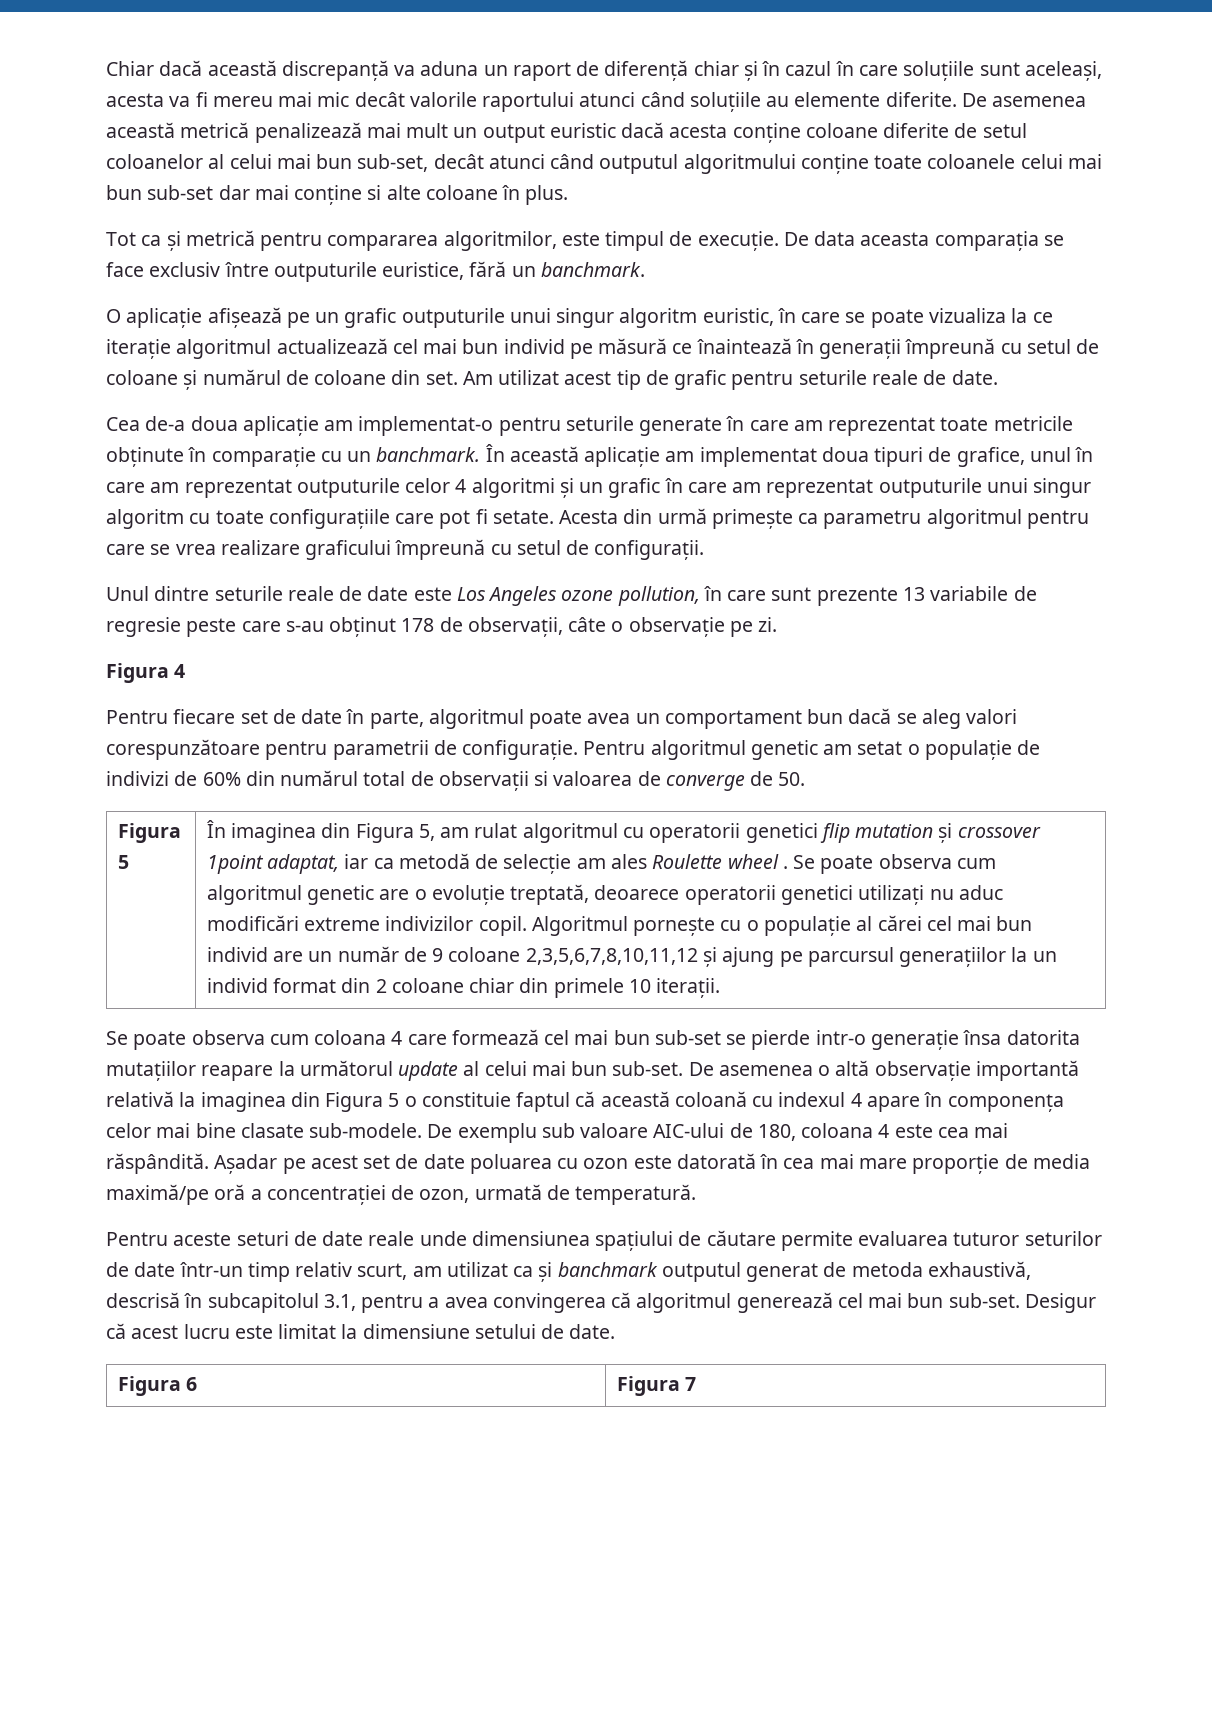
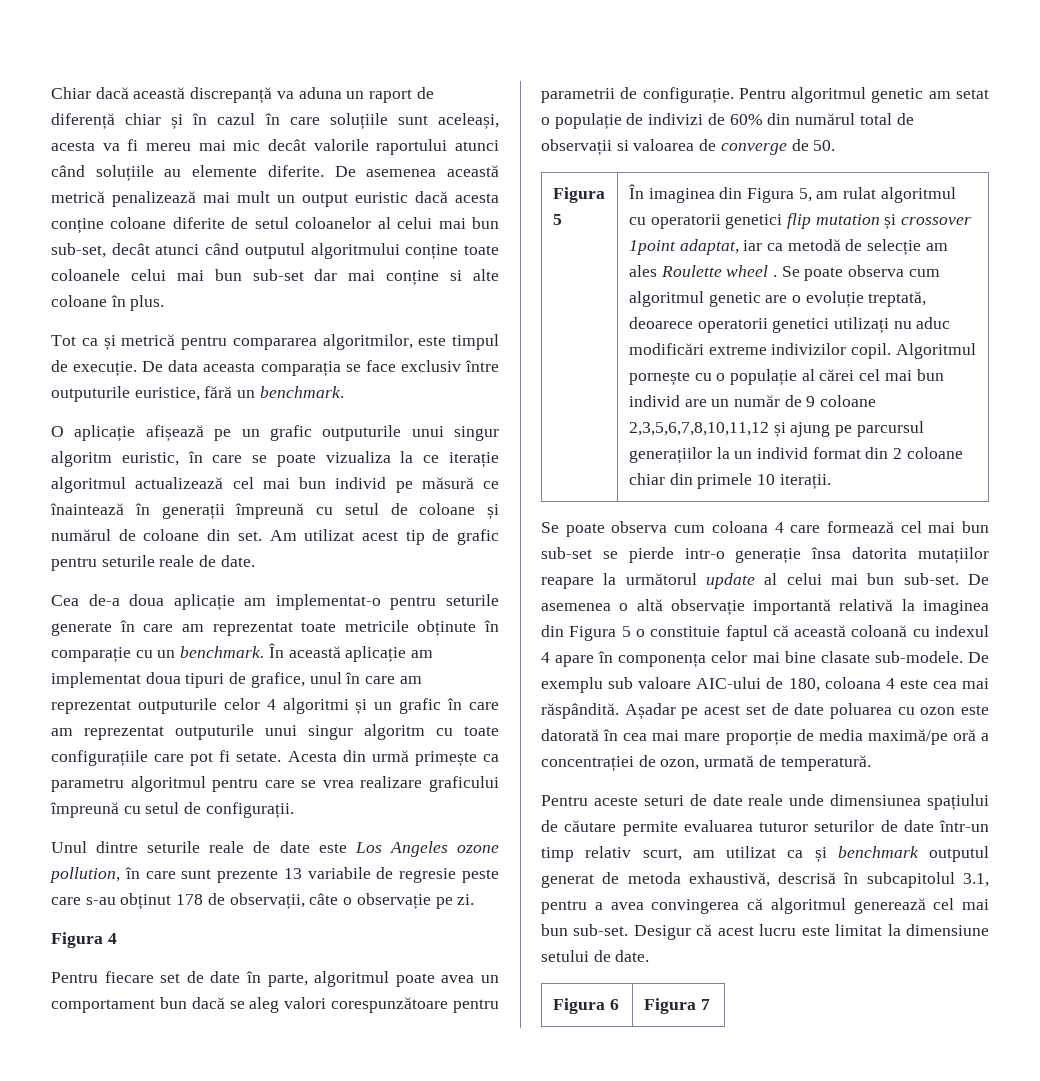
[540,262,645,277] banchmark. -> [259,386,344,398] benchmark.
[376,447,481,462] banchmark. -> [180,646,265,658] benchmark.
[557,1262,658,1277] banchmark -> [837,846,919,858] benchmark

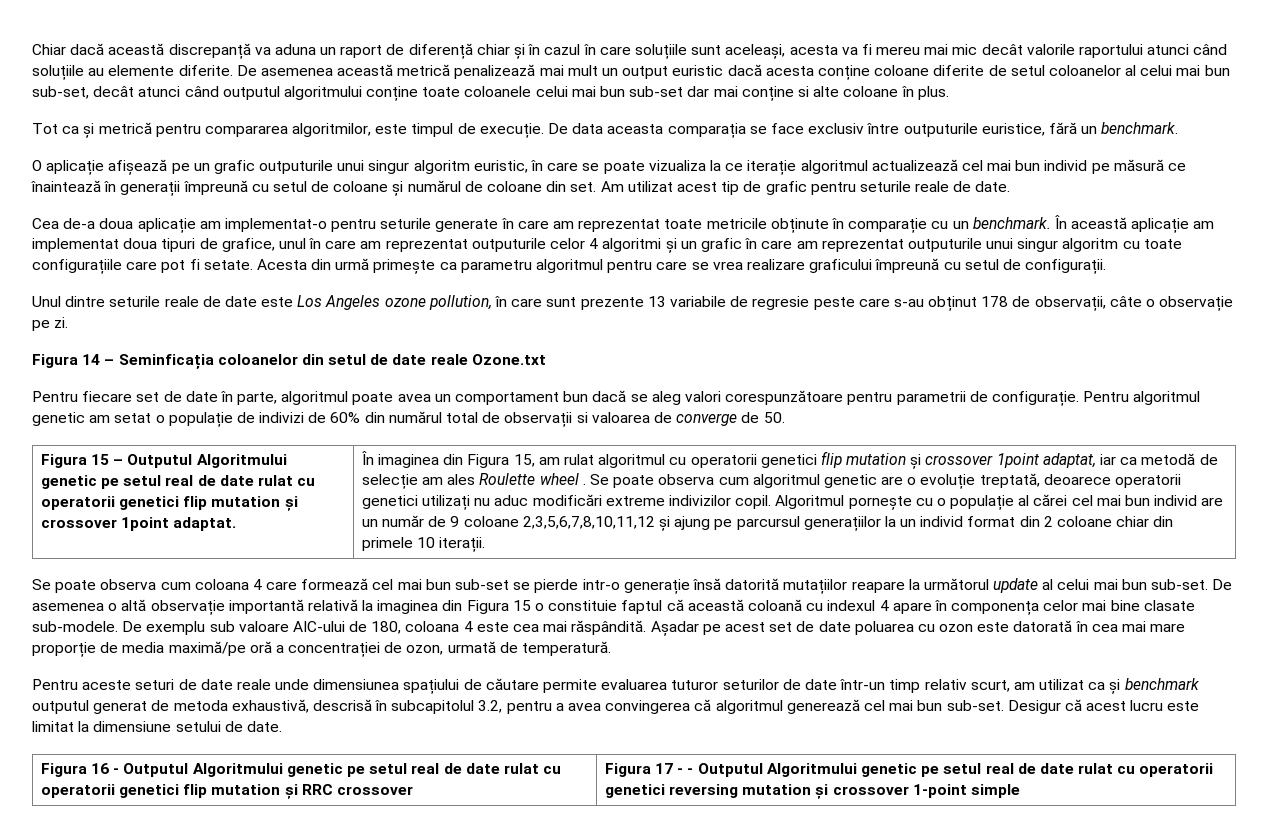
[107,933,117,944] 4 -> [82,354,546,370] 14 – Seminficația coloanelor din setul de date reale Ozone.txt
[552,214,562,225] 5 -> [91,454,287,468] [40,475,316,489] [40,496,298,512] [40,517,237,531] 15 – Outputul Algoritmului genetic pe setul real de date rulat cu operatorii genetici flip mutation și crossover 1point adaptat.
[798,188,812,202] 5, -> [513,454,535,467] 15,
[811,547,908,559] însa datorita -> [692,578,780,590] însă datorită
[621,626,631,637] 5 -> [512,600,531,611] 15
[963,873,989,887] 3.1, -> [478,700,503,713] 3.2,
[609,999,619,1010] [643,998,710,1014] 6 | Figura 7 -> [91,763,562,777] [40,784,414,800] [604,763,1214,777] [604,784,1021,800] 16 - Outputul Algoritmului genetic pe setul real de date rulat cu operatorii genetici flip mutation și RRC crossover | Figura 17 - - Outputul Algoritmului genetic pe setul real de date rulat cu operatorii genetici reversing mutation și crossover 1-point simple

